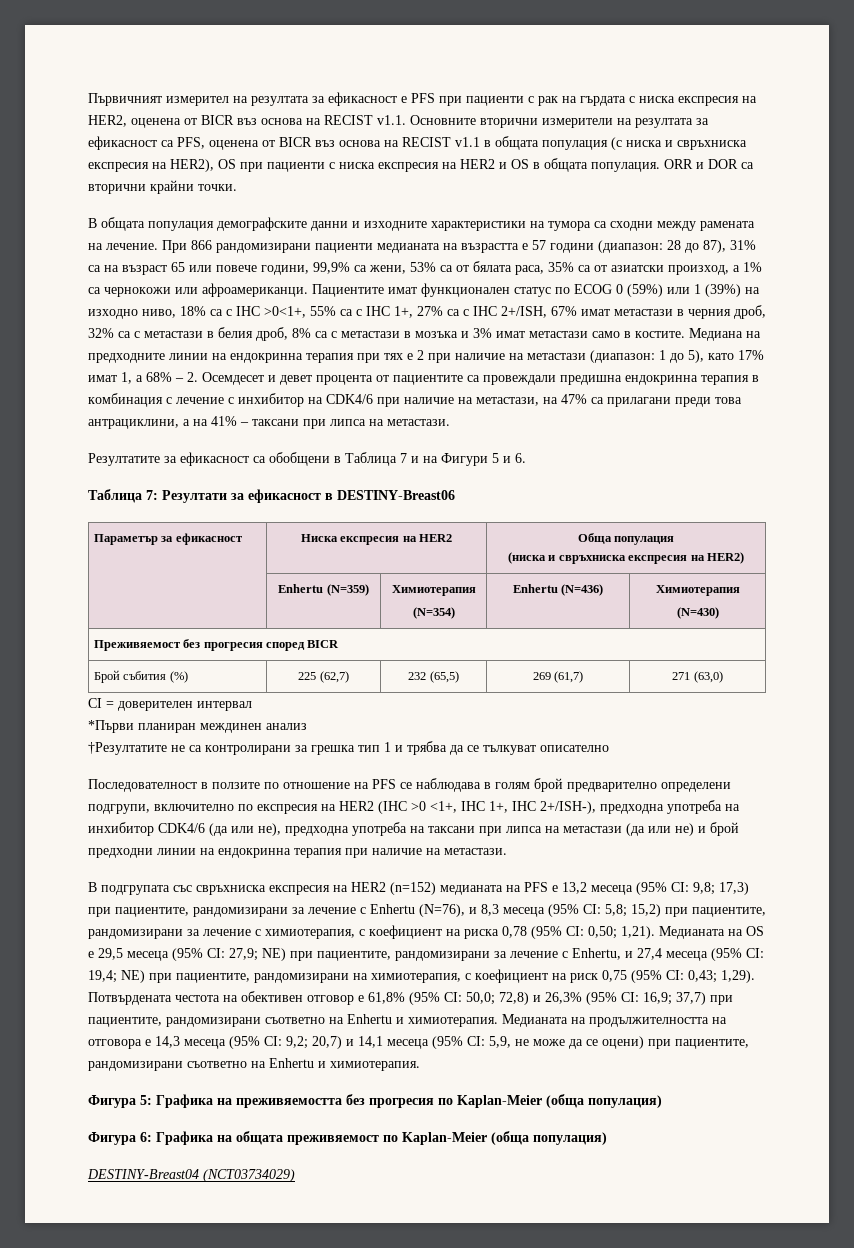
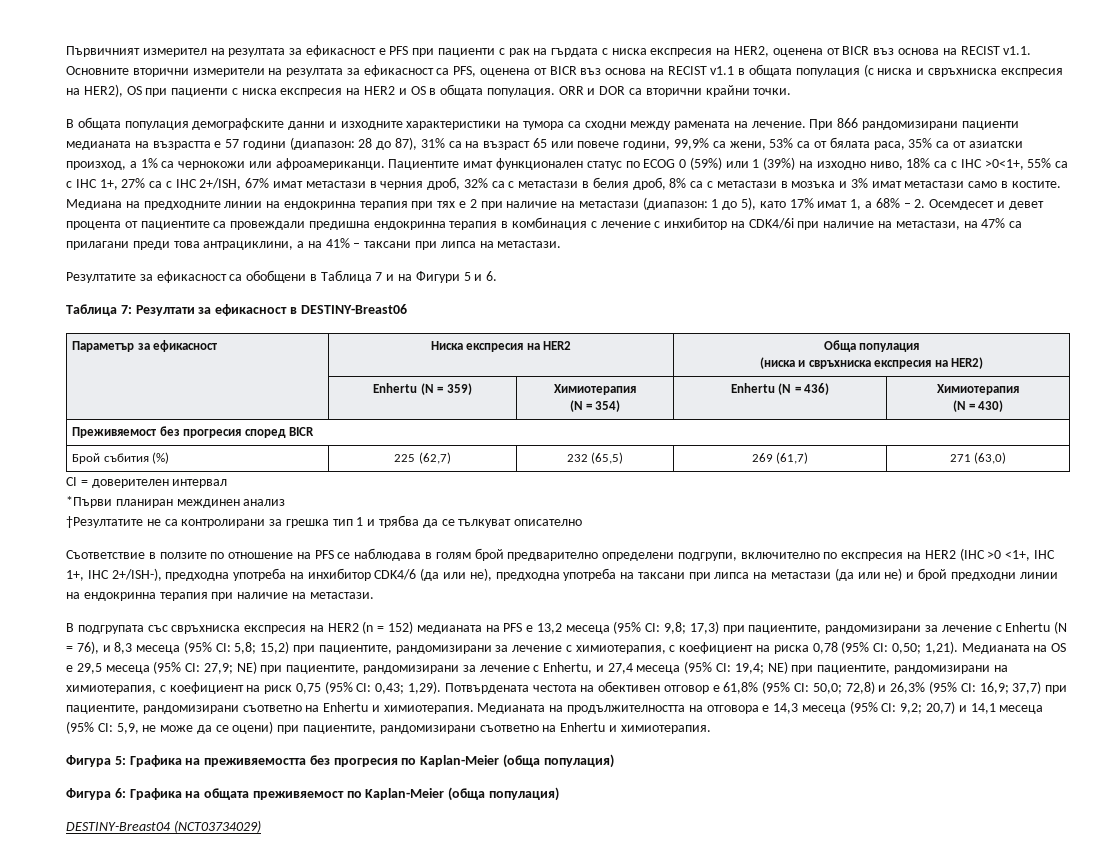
[326,394,373,404] CDK4/6 -> [748,218,794,229] CDK4/6i
[326,584,369,596] [391,585,476,596] [412,607,455,619] [512,584,604,596] [655,585,740,596] [676,607,719,619] (N=359) | Химиотерапия // (N=354) | Enhertu (N=436) | Химиотерапия // (N=430) -> [420,383,472,395] [554,384,636,395] [569,400,621,412] [730,383,830,395] [936,384,1019,395] [952,400,1004,412] (N = 359) | Химиотерапия // (N = 354) | Enhertu (N = 436) | Химиотерапия // (N = 430)
[88,779,197,792] Последователност -> [66,550,145,559] Съответствие
[390,882,436,895] (n=152) -> [362,621,414,634] (n = 152)
[419,904,465,917] (N=76), -> [1054,621,1068,634] [66,641,99,654] (N = 76),

